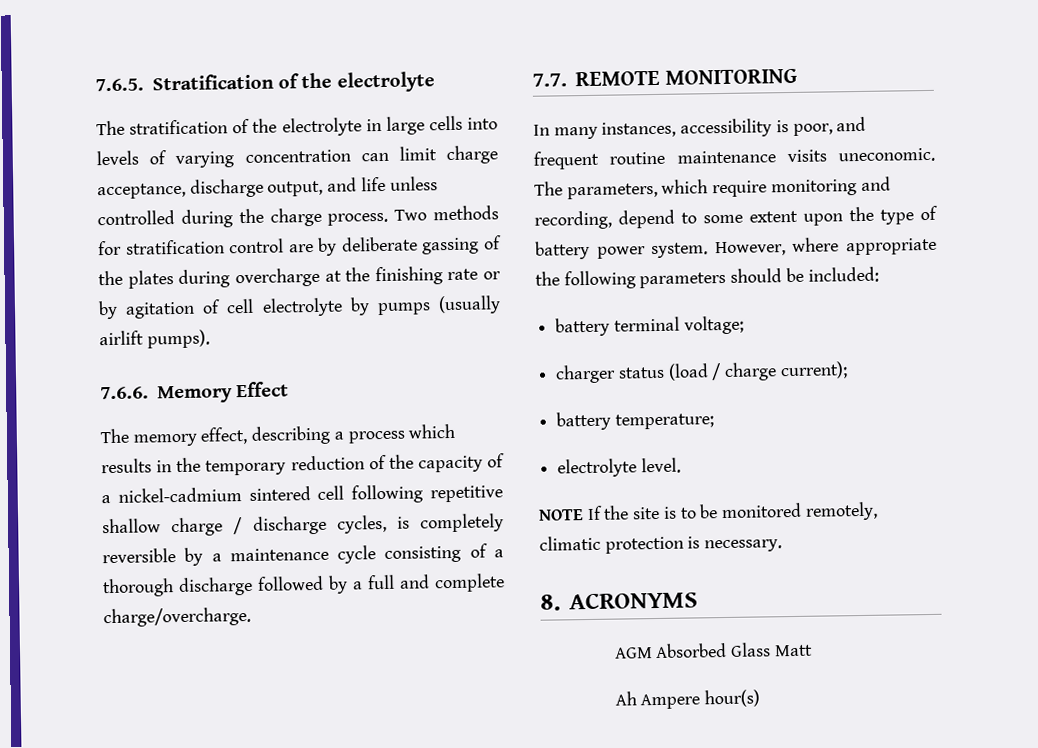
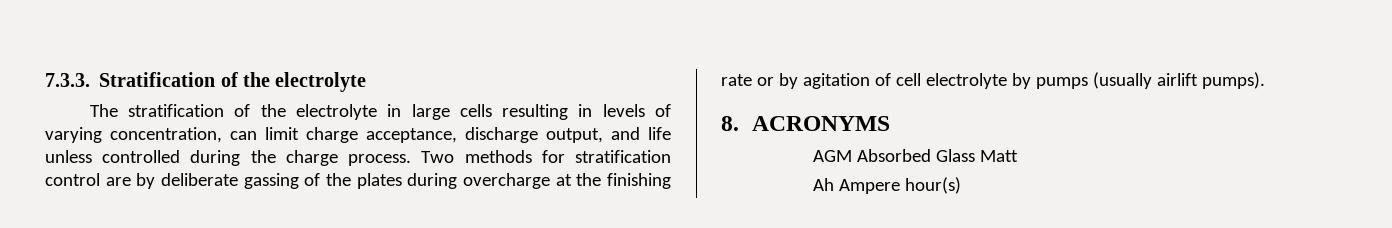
[95,78,144,92] 7.6.5. -> [45,73,90,87] 7.3.3.
[467,117,498,130] into -> [502,104,593,120] resulting in
[244,149,351,163] concentration -> [110,127,222,143] concentration,
[100,381,290,404] [100,423,456,447] [101,453,505,476] [101,484,504,504] [102,513,504,537] [102,543,504,566] [102,573,505,598] [103,606,251,628] [532,68,797,87] [533,116,867,140] [533,147,935,170] [534,176,891,200] [534,205,938,230] [535,237,937,260] [535,266,879,290] [555,315,744,337] [555,361,848,384] [556,411,714,431] [557,457,681,478] [538,501,878,521] [539,535,783,554] // 7.6.6. Memory Effect // The memory effect, describing a process which results in the temporary reduction of the capacity of a nickel-cadmium sintered cell following repetitive shallow charge / discharge cycles, is completely reversible by a maintenance cycle consisting of a thorough discharge followed by a full and complete charge/overcharge. // 7.7. REMOTE MONITORING // In many instances, accessibility is poor, and frequent routine maintenance visits uneconomic. The parameters, which require monitoring and recording, depend to some extent upon the type of battery power system. However, where appropriate the following parameters should be included: // battery terminal voltage; // charger status (load / charge current); // battery temperature; // electrolyte level. // NOTE If the site is to be monitored remotely, climatic protection is necessary. -> (1265, 80) none

